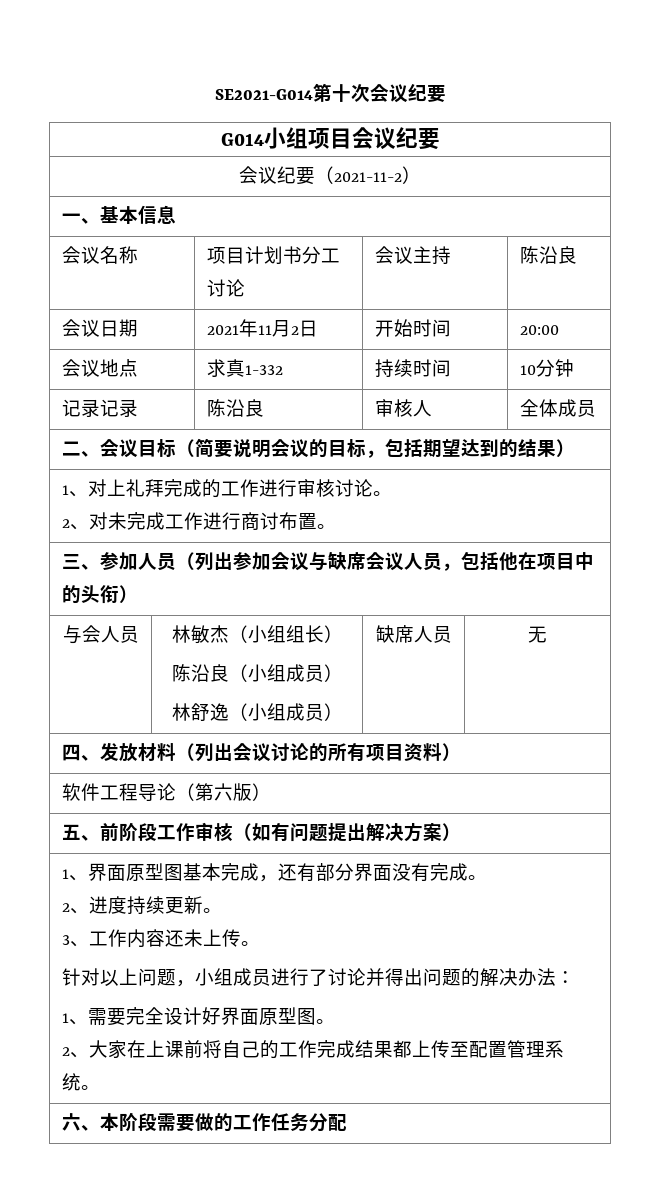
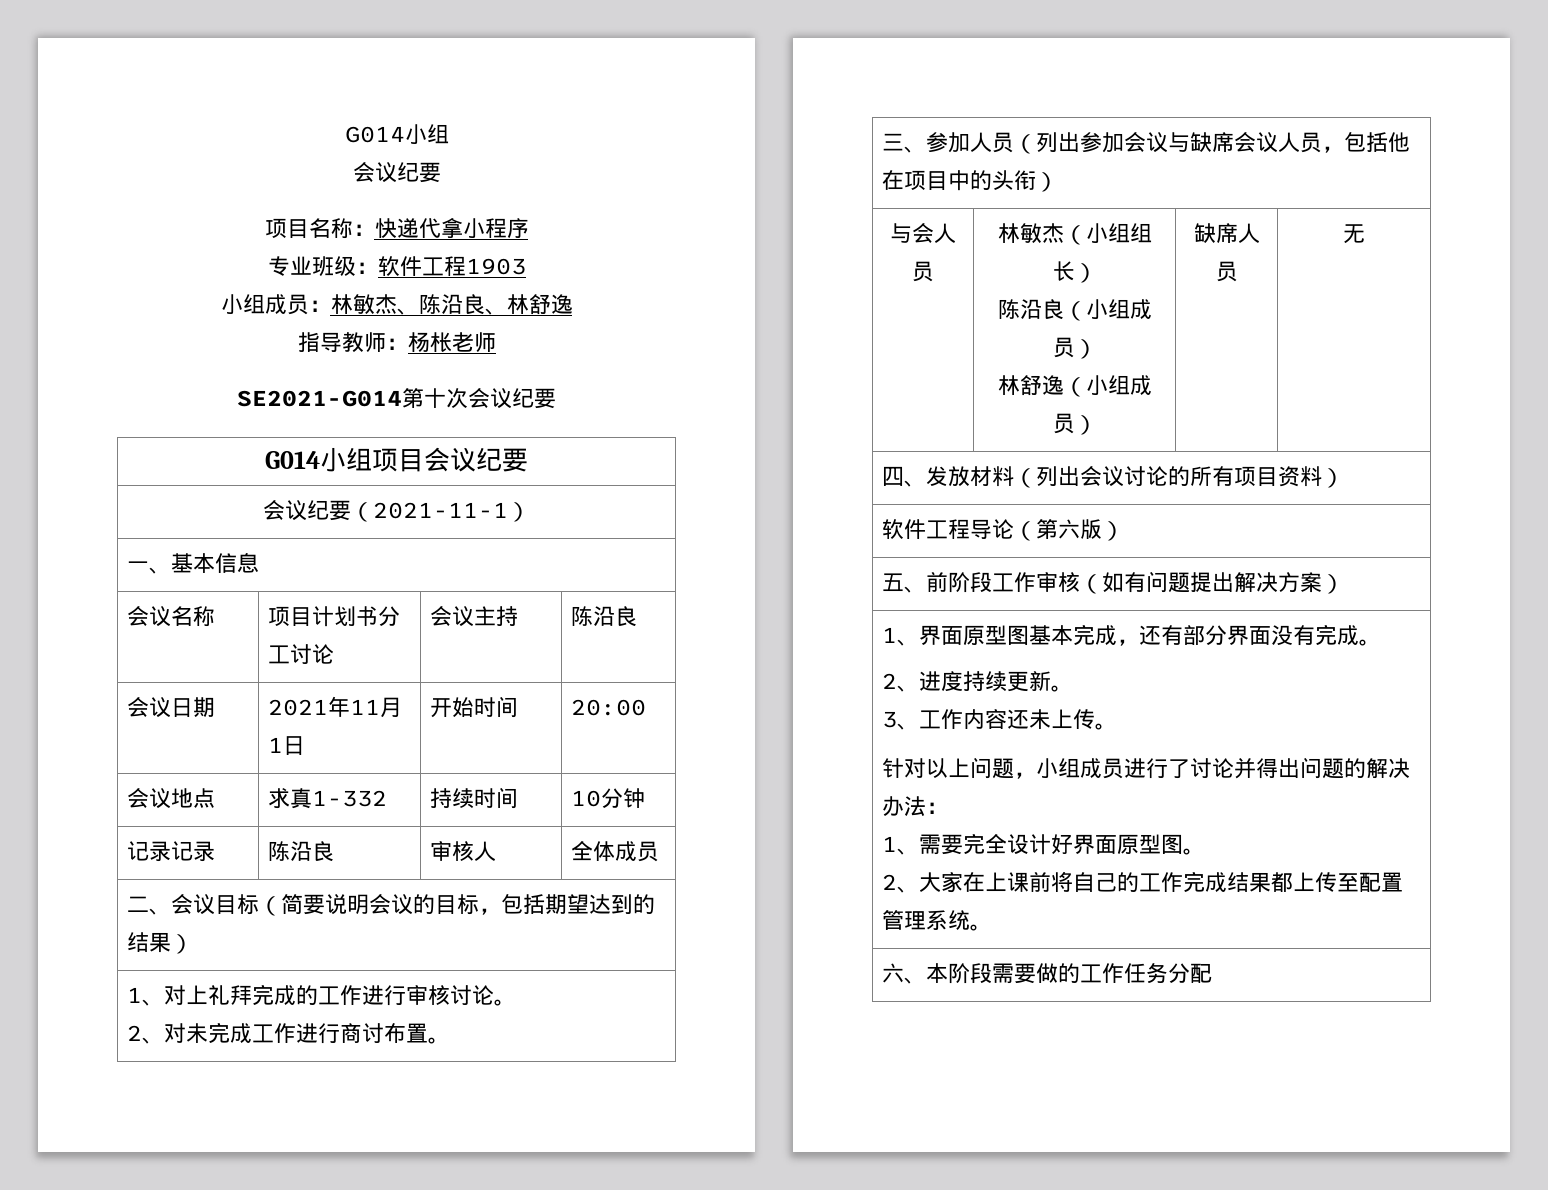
(214, 94) none -> [344,124,449,144] [352,162,441,183] [264,218,529,239] [267,256,526,277] [220,294,573,315] [297,332,496,353] G014小组 // 会议纪要 // 项目名称：快递代拿小程序 // 专业班级：软件工程1903 // 小组成员：林敏杰、陈沿良、林舒逸 // 指导教师：杨枨老师 //
[334,172,402,182] 2021-11-2 -> [373,502,508,519] 2021-11-1
[290,326,299,335] 2 -> [268,737,284,753] 1

